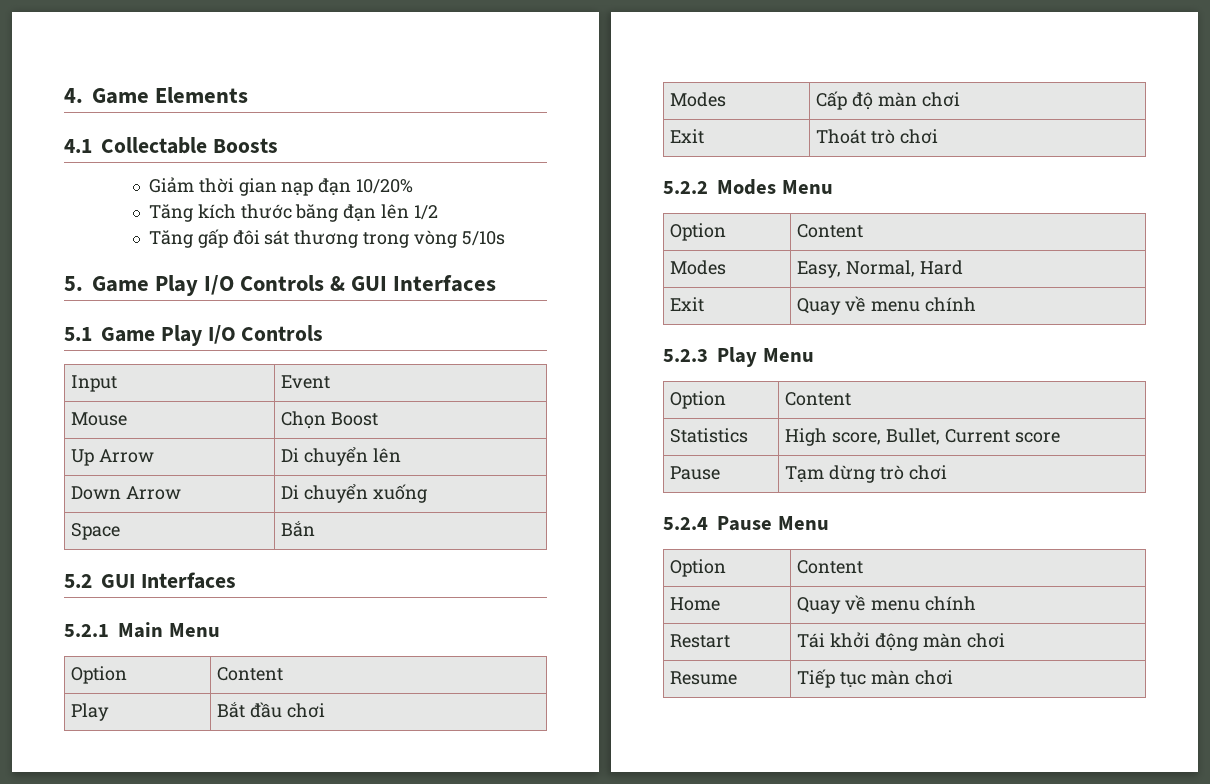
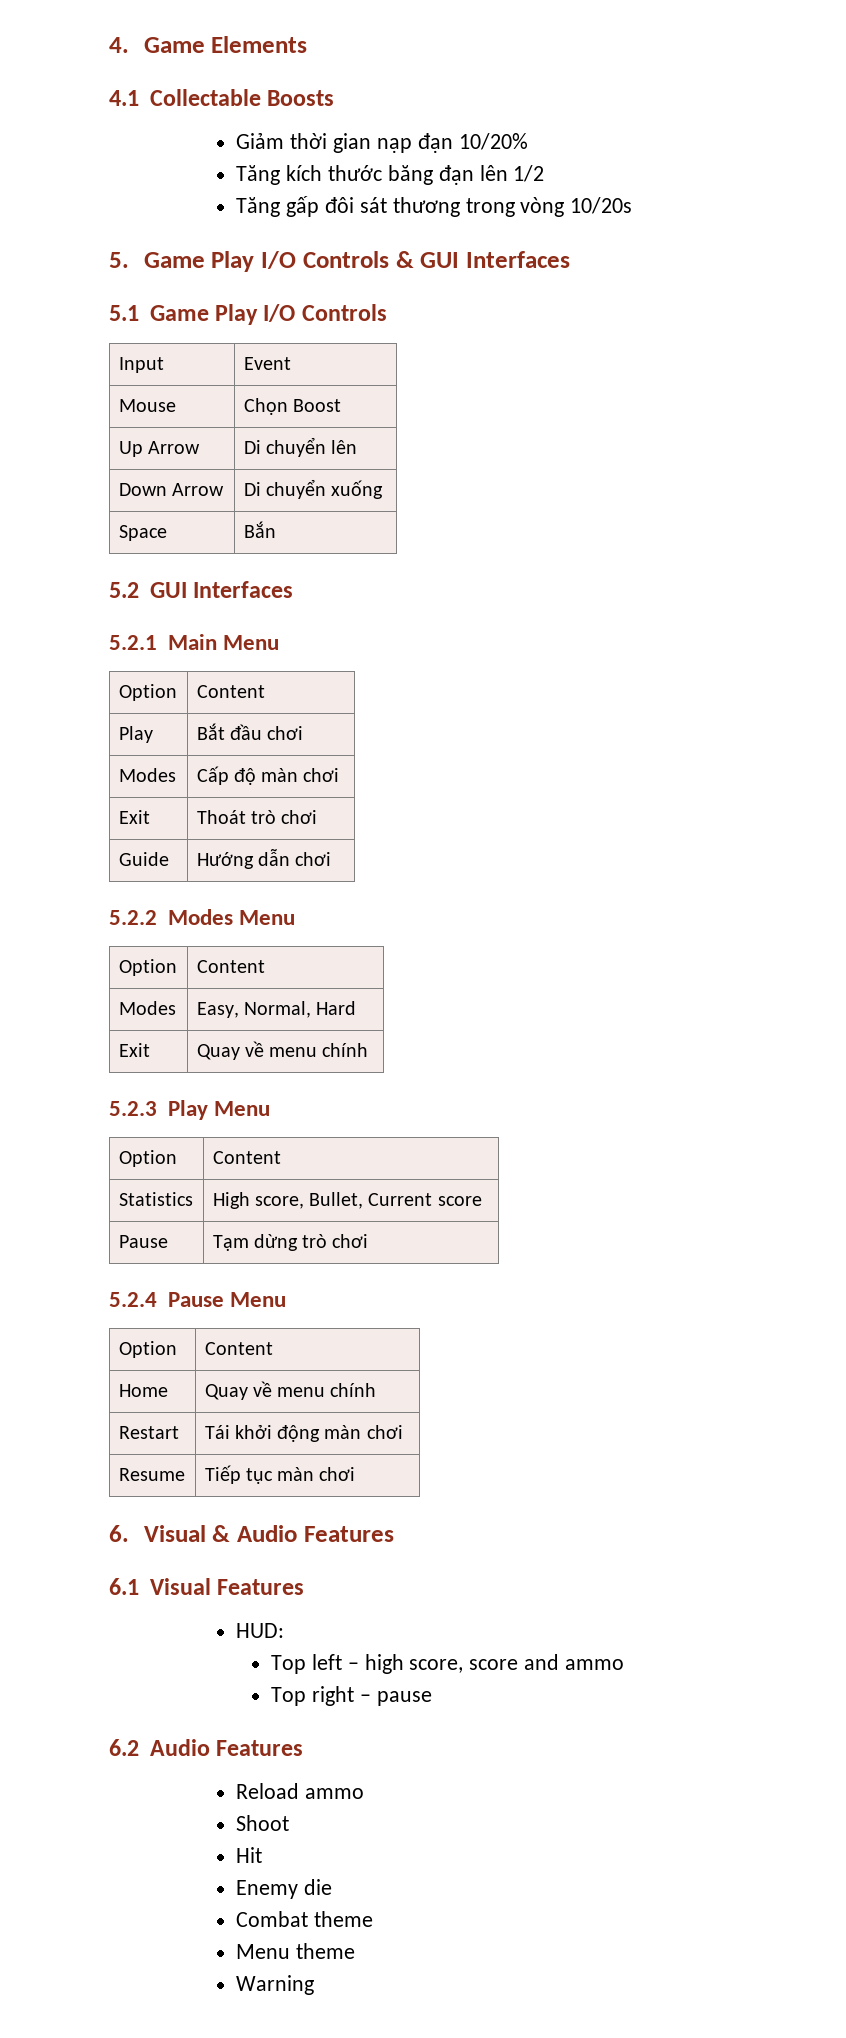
[461,231,505,246] 5/10s -> [570,197,633,214] 10/20s
(938, 136) none -> [118,852,169,866] [196,849,332,869] // Guide | Hướng dẫn chơi
(953, 677) none -> [109,1525,394,1542] [109,1578,305,1595] [236,1623,285,1638] [271,1654,624,1674] [271,1686,432,1706] [109,1739,304,1756] [236,1783,365,1799] [236,1815,290,1831] [236,1847,263,1863] [236,1879,333,1899] [236,1911,374,1927] [236,1943,356,1959] [236,1975,315,1995] // 6. Visual & Audio Features // 6.1 Visual Features // HUD: // Top left – high score, score and ammo // Top right – pause // 6.2 Audio Features // Reload ammo // Shoot // Hit // Enemy die // Combat theme // Menu theme // Warning

